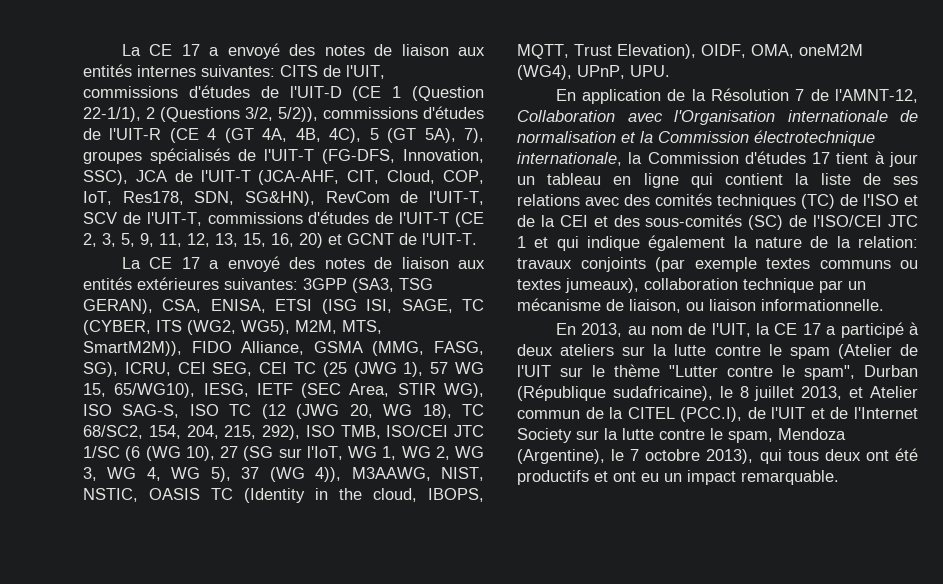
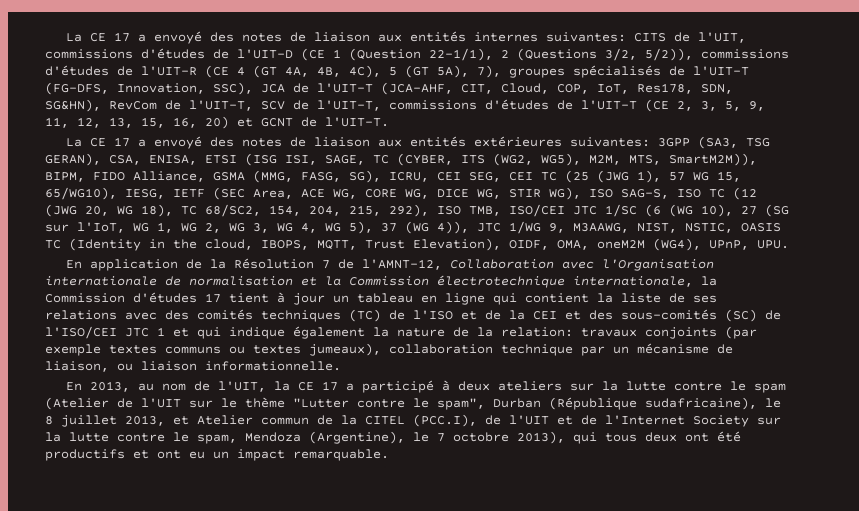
(182, 348) none -> [45,172,85,182] BIPM,
(390, 390) none -> [301,189,501,199] ACE WG, CORE WG, DICE WG,
(342, 474) none -> [477,221,565,234] JTC 1/WG 9,

